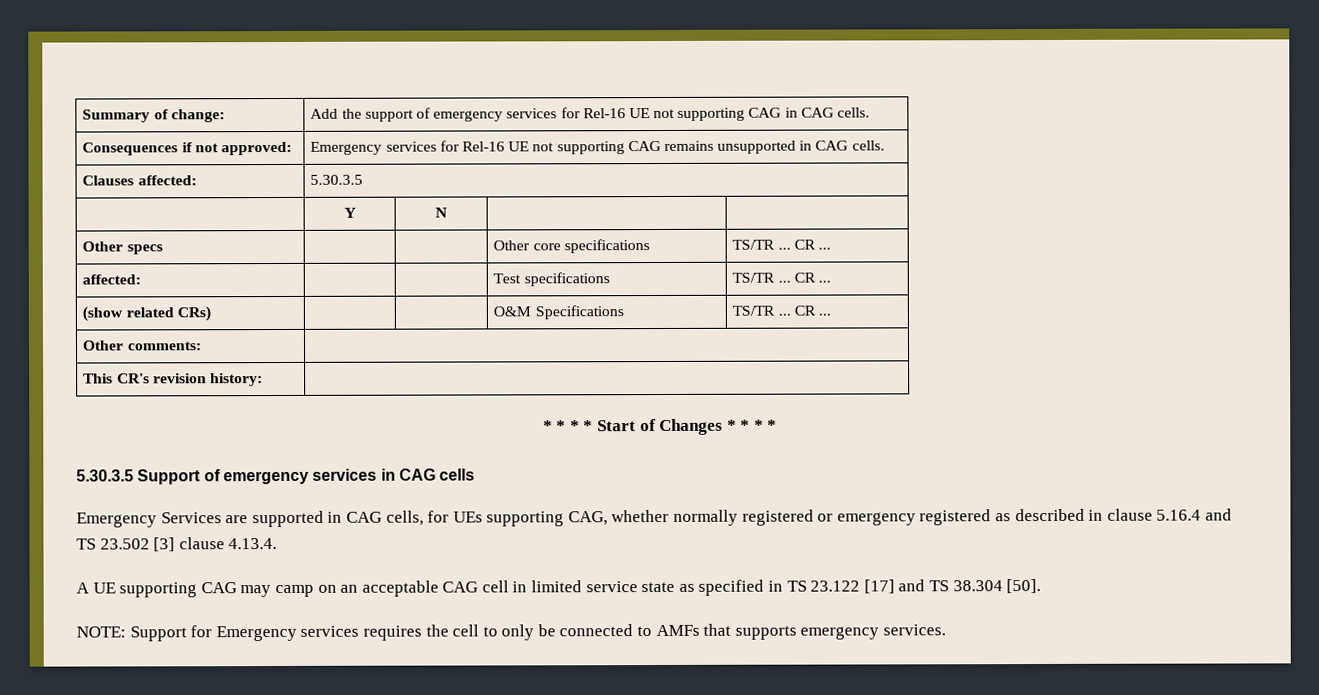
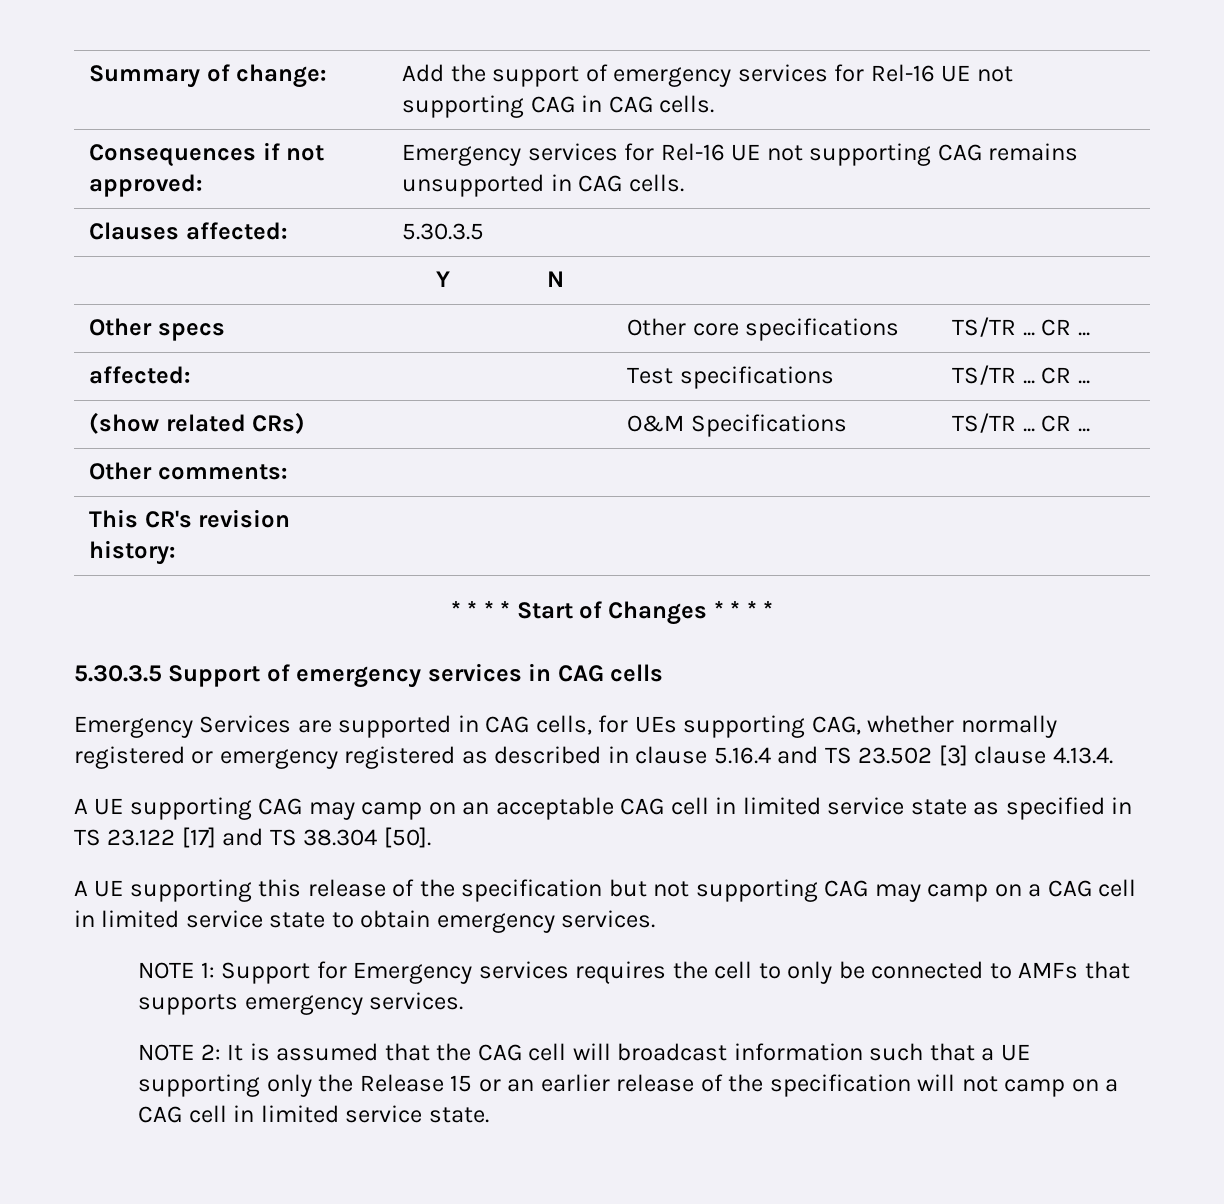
[76,626,126,638] NOTE: -> [74,879,1137,902] [74,910,656,933] [138,962,215,979] A UE supporting this release of the specification but not supporting CAG may camp on a CAG cell in limited service state to obtain emergency services. // NOTE 1:
(947, 630) none -> [138,1043,1030,1061] [138,1074,1119,1097] [138,1105,489,1123] // NOTE 2: It is assumed that the CAG cell will broadcast information such that a UE supporting only the Release 15 or an earlier release of the specification will not camp on a CAG cell in limited service state.

